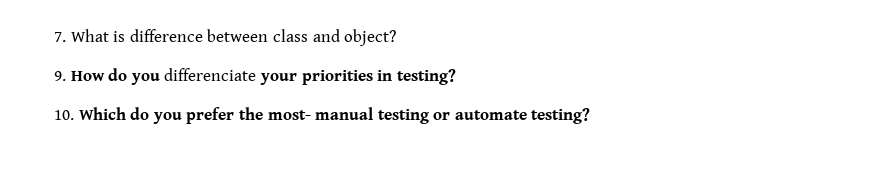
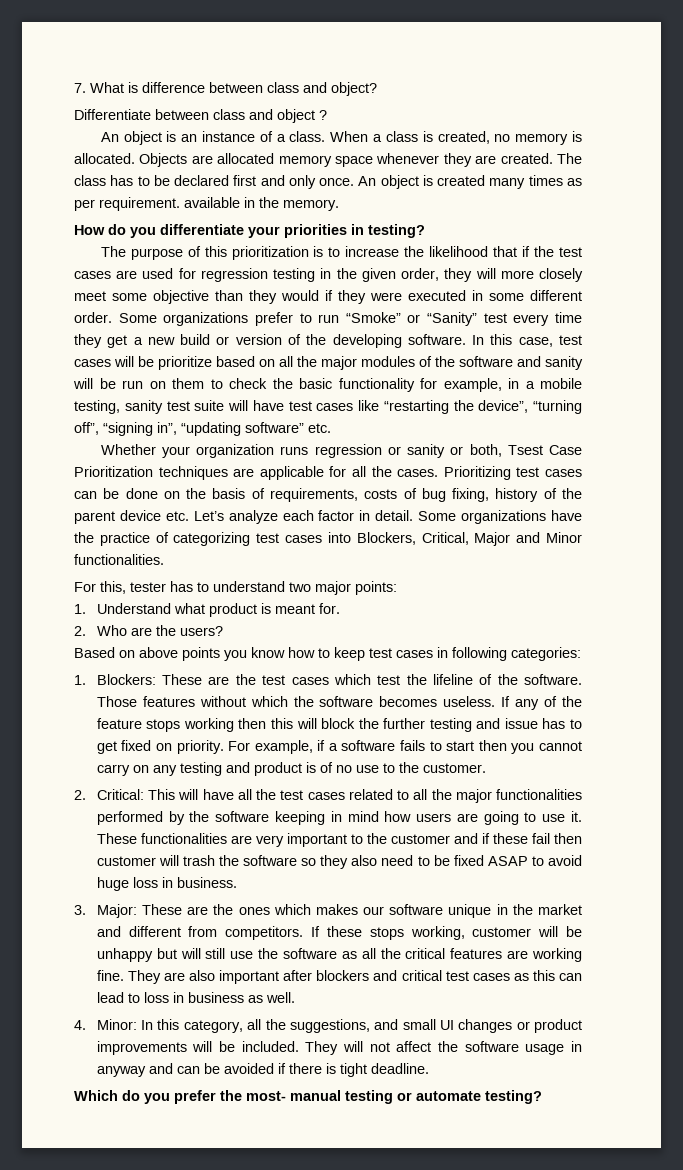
[54,71,66,81] 9. -> [74,109,327,123] [100,131,583,145] [74,153,582,167] [74,175,582,189] [74,197,339,211] Differentiate between class and object ? // An object is an instance of a class. When a class is created, no memory is allocated. Objects are allocated memory space whenever they are created. The class has to be declared first and only once. An object is created many times as per requirement. available in the memory. //
[164,68,257,81] differenciate -> [160,224,244,235] differentiate
[54,110,74,120] 10. -> [100,246,582,260] [74,268,583,282] [74,290,582,304] [74,312,582,326] [74,334,582,348] [74,356,583,370] [73,378,582,392] [74,400,582,414] [74,422,331,436] [100,444,582,458] [74,466,583,480] [74,488,582,502] [74,510,583,524] [74,532,582,546] [74,554,164,565] [74,581,397,595] [74,603,340,617] [74,625,223,636] [74,647,581,661] [74,674,583,685] [96,696,583,710] [96,718,583,732] [96,740,583,754] [96,762,486,776] [74,789,582,803] [96,811,583,825] [96,833,582,847] [96,855,583,869] [96,877,237,891] [74,904,582,918] [96,926,583,940] [96,948,582,962] [96,970,583,984] [96,992,295,1003] [74,1019,583,1033] [96,1041,582,1055] [96,1063,429,1077] The purpose of this prioritization is to increase the likelihood that if the test cases are used for regression testing in the given order, they will more closely meet some objective than they would if they were executed in some different order. Some organizations prefer to run “Smoke” or “Sanity” test every time they get a new build or version of the developing software. In this case, test cases will be prioritize based on all the major modules of the software and sanity will be run on them to check the basic functionality for example, in a mobile testing, sanity test suite will have test cases like “restarting the device”, “turning off”, “signing in”, “updating software” etc. // Whether your organization runs regression or sanity or both, Tsest Case Prioritization techniques are applicable for all the cases. Prioritizing test cases can be done on the basis of requirements, costs of bug fixing, history of the parent device etc. Let’s analyze each factor in detail. Some organizations have the practice of categorizing test cases into Blockers, Critical, Major and Minor functionalities. // For this, tester has to understand two major points: // 1. Understand what product is meant for. // 2. Who are the users? // Based on above points you know how to keep test cases in following categories: // 1. Blockers: These are the test cases which test the lifeline of the software. Those features without which the software becomes useless. If any of the feature stops working then this will block the further testing and issue has to get fixed on priority. For example, if a software fails to start then you cannot carry on any testing and product is of no use to the customer. // 2. Critical: This will have all the test cases related to all the major functionalities performed by the software keeping in mind how users are going to use it. These functionalities are very important to the customer and if these fail then customer will trash the software so they also need to be fixed ASAP to avoid huge loss in business. // 3. Major: These are the ones which makes our software unique in the market and different from competitors. If these stops working, customer will be unhappy but will still use the software as all the critical features are working fine. They are also important after blockers and critical test cases as this can lead to loss in business as well. // 4. Minor: In this category, all the suggestions, and small UI changes or product improvements will be included. They will not affect the software usage in anyway and can be avoided if there is tight deadline. //

